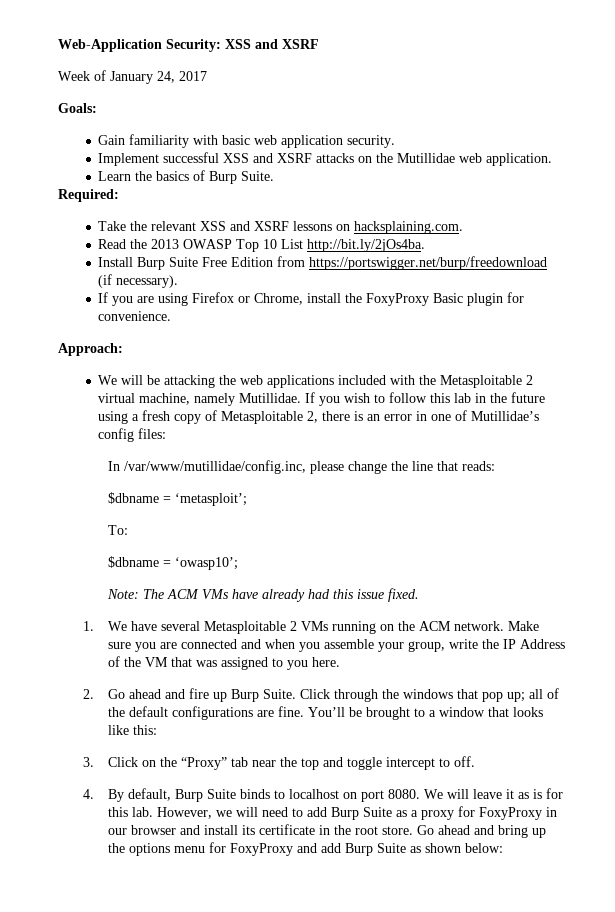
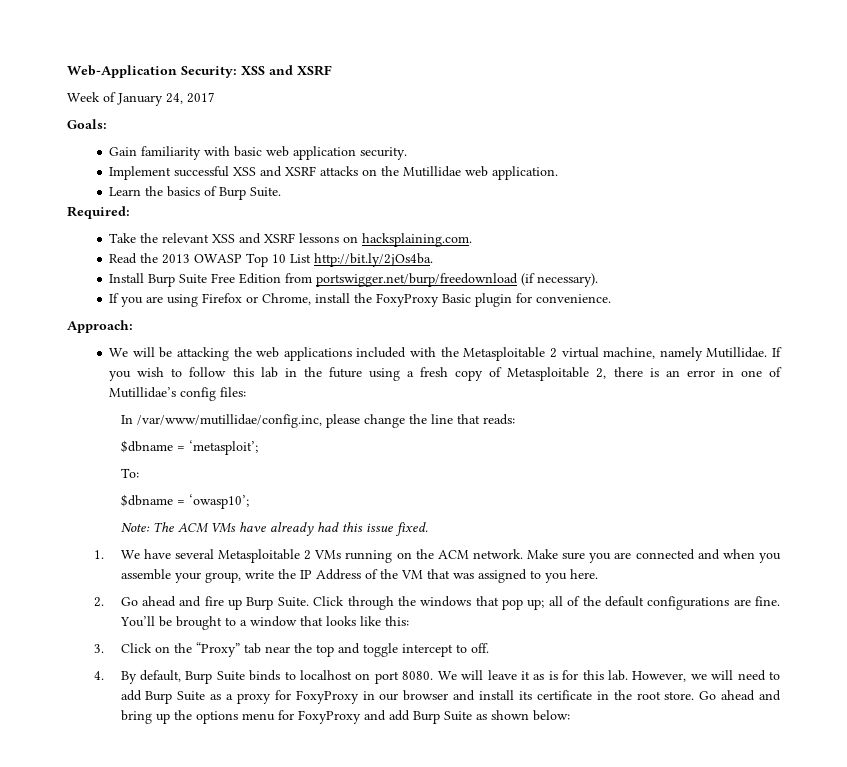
[309,256,548,270] https://portswigger.net/burp/freedownload -> [316,273,519,287] portswigger.net/burp/freedownload

